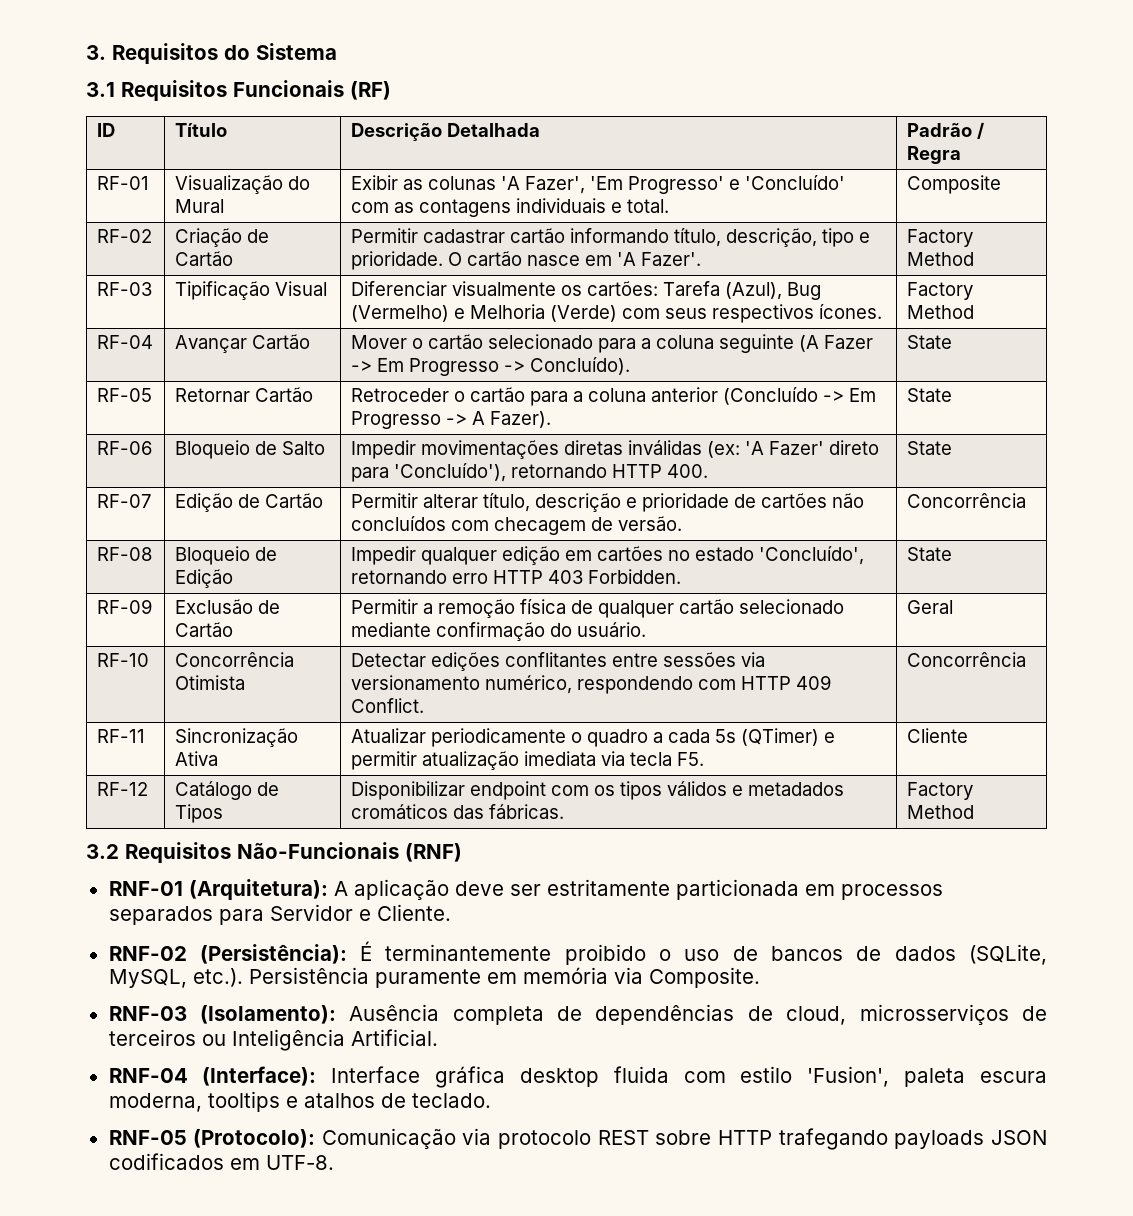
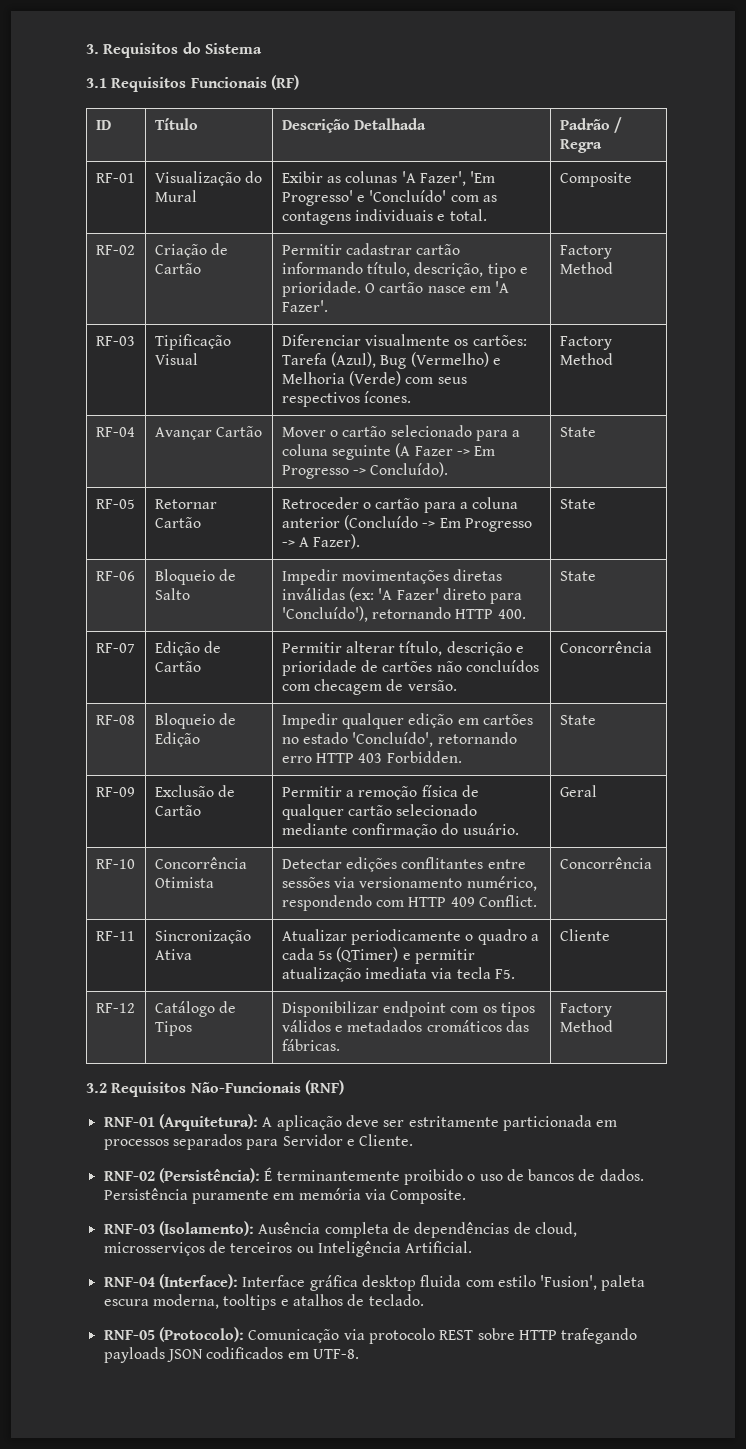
[894,944,1048,965] [108,968,243,988] dados (SQLite, MySQL, etc.). -> [599,1169,644,1181] dados.

